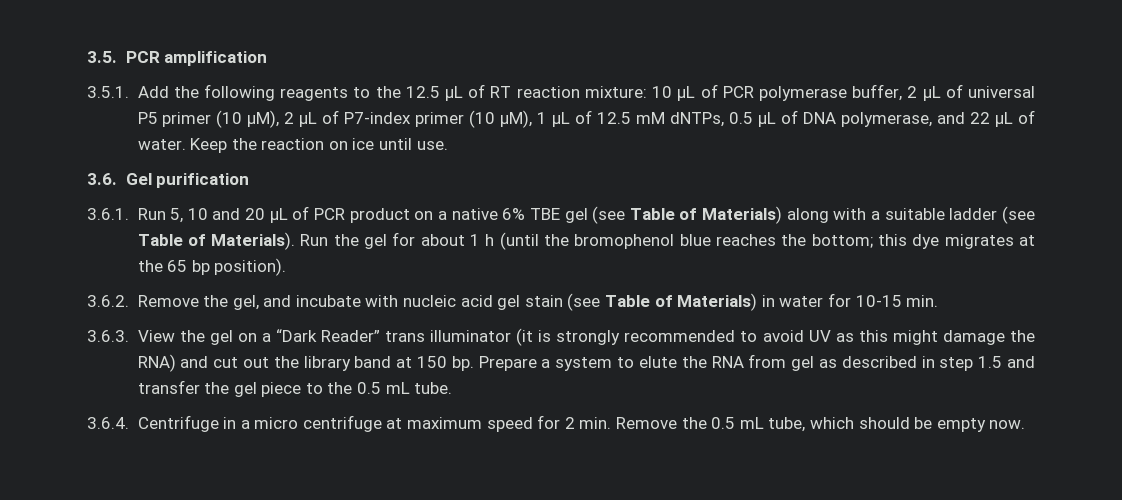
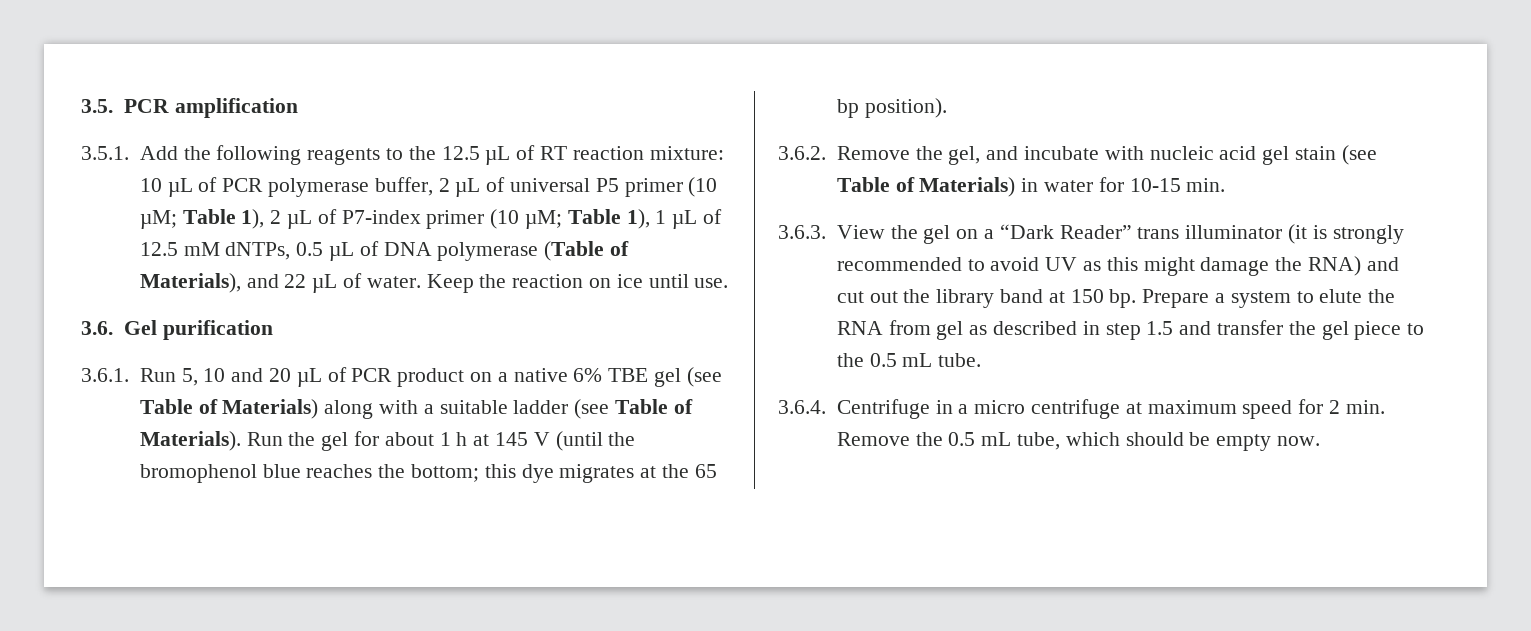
[247,110,280,128] µM), -> [139,209,265,229] µM; Table 1),
[500,110,533,128] µM), -> [524,209,650,229] µM; Table 1),
[841,112,933,127] polymerase, -> [437,241,629,261] [139,273,241,293] polymerase (Table of Materials),
(495, 240) none -> [473,432,550,446] at 145 V

